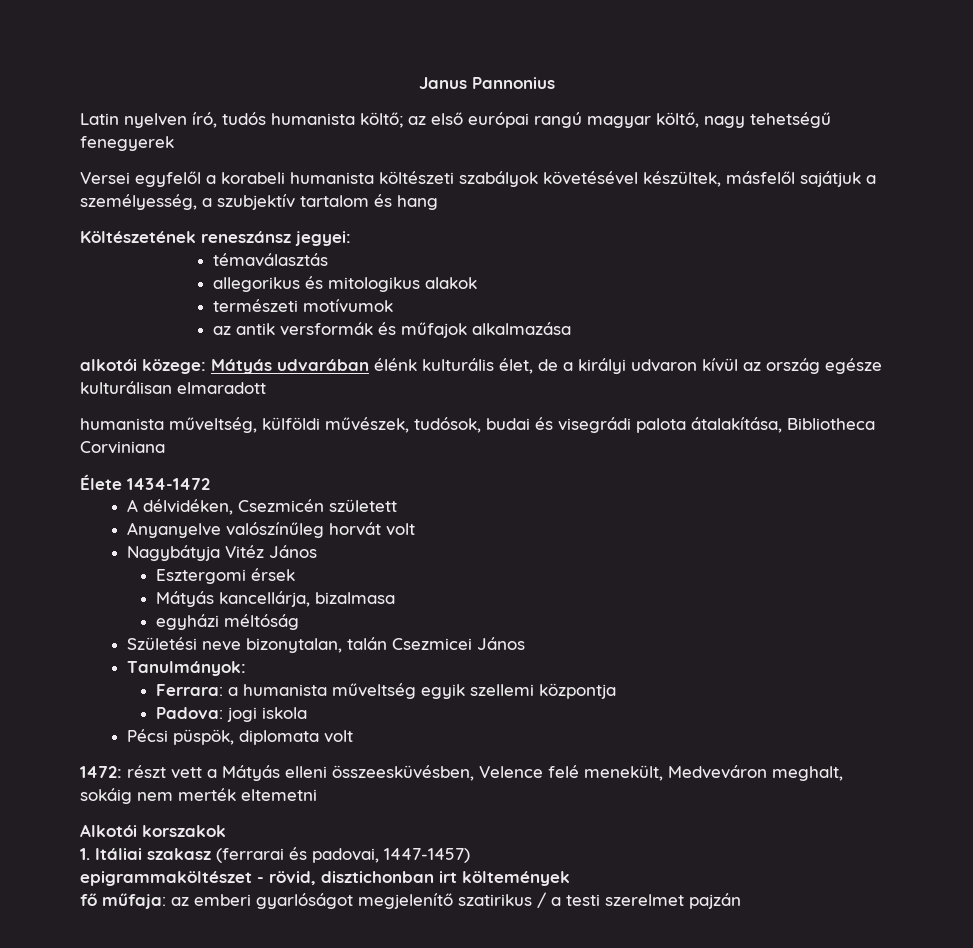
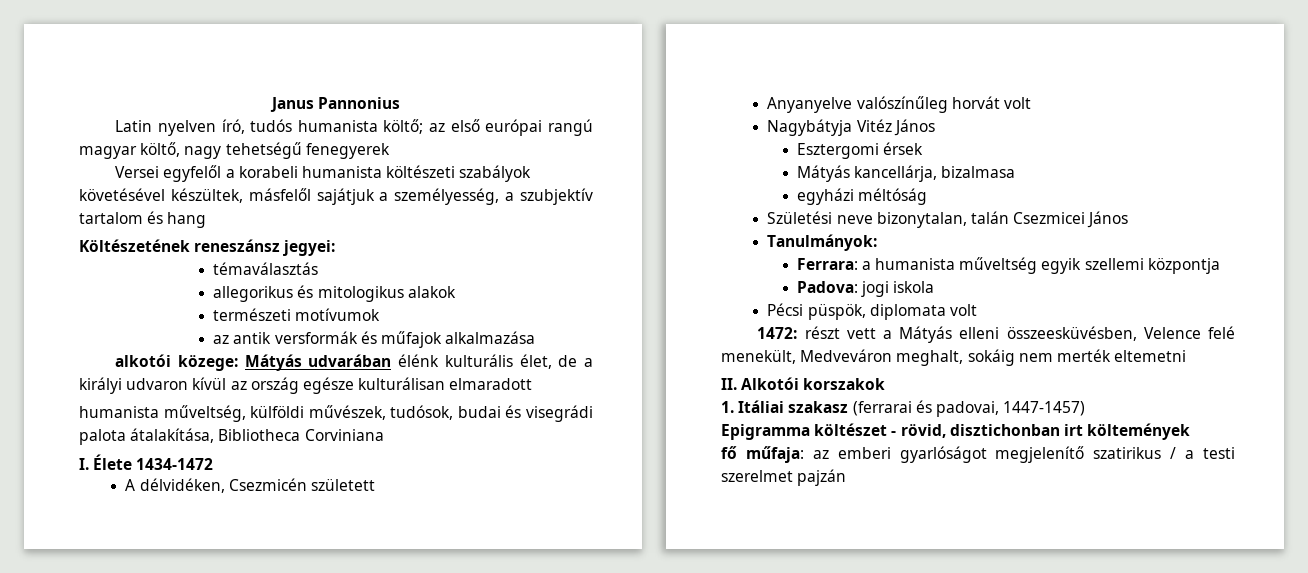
(165, 447) none -> [79,458,89,470] I.
(317, 795) none -> [721,378,737,390] II.
[80,871,252,886] epigrammaköltészet -> [721,423,888,440] Epigramma költészet

